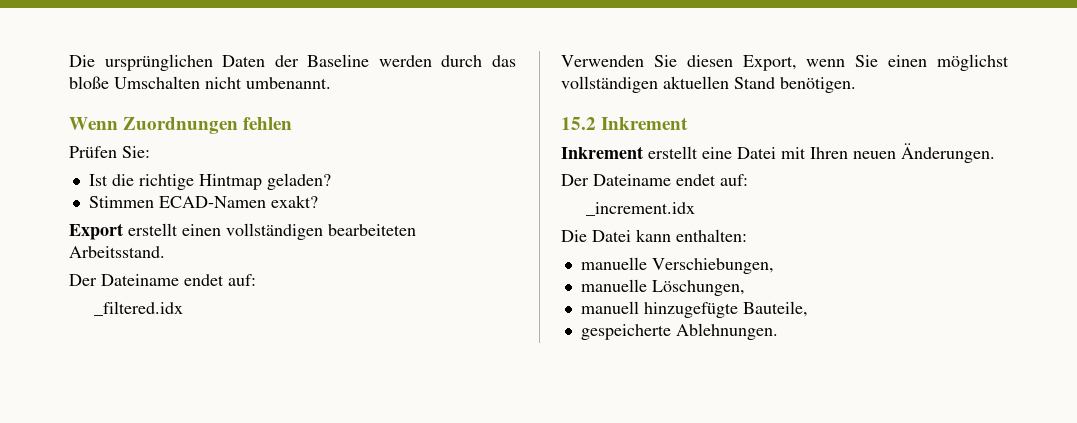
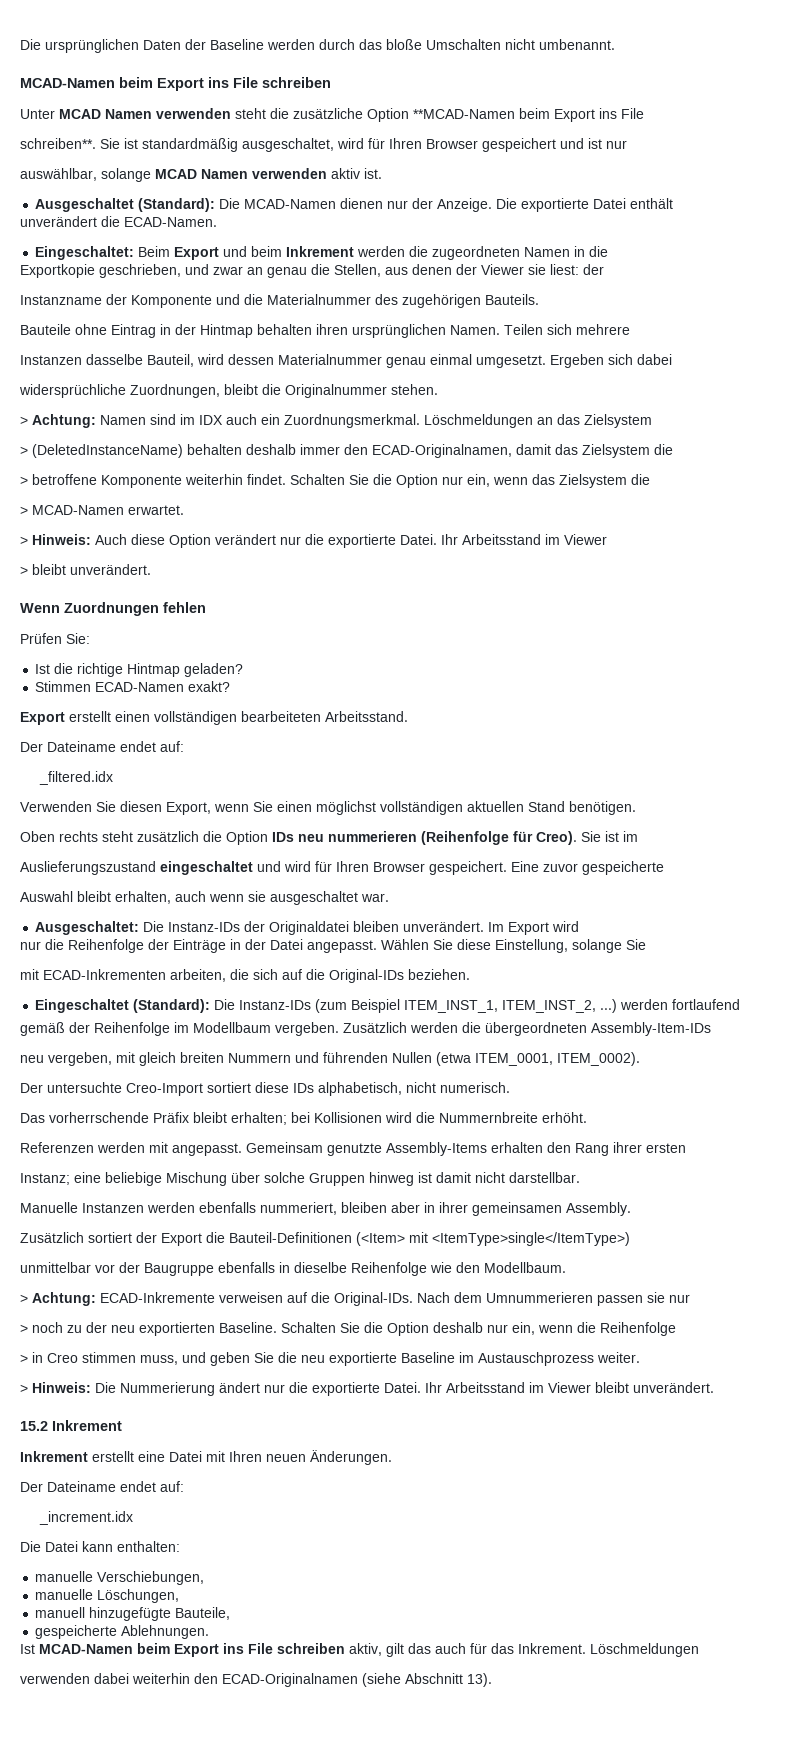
(331, 83) none -> [20,77,331,91] [20,108,644,122] [20,138,627,152] [20,168,382,182] [35,198,674,212] [20,216,217,227] [35,246,609,260] [20,264,604,278] [20,294,539,308] [20,324,630,338] [20,354,672,368] [19,384,438,398] [20,414,652,428] [20,444,673,458] [20,474,650,488] [20,505,184,515] [20,534,607,548] [20,564,151,575] // MCAD-Namen beim Export ins File schreiben // Unter MCAD Namen verwenden steht die zusätzliche Option **MCAD-Namen beim Export ins File // schreiben**. Sie ist standardmäßig ausgeschaltet, wird für Ihren Browser gespeichert und ist nur // auswählbar, solange MCAD Namen verwenden aktiv ist. // Ausgeschaltet (Standard): Die MCAD-Namen dienen nur der Anzeige. Die exportierte Datei enthält // unverändert die ECAD-Namen. // Eingeschaltet: Beim Export und beim Inkrement werden die zugeordneten Namen in die // Exportkopie geschrieben, und zwar an genau die Stellen, aus denen der Viewer sie liest: der // Instanzname der Komponente und die Materialnummer des zugehörigen Bauteils. // Bauteile ohne Eintrag in der Hintmap behalten ihren ursprünglichen Namen. Teilen sich mehrere // Instanzen dasselbe Bauteil, wird dessen Materialnummer genau einmal umgesetzt. Ergeben sich dabei // widersprüchliche Zuordnungen, bleibt die Originalnummer stehen. // > Achtung: Namen sind im IDX auch ein Zuordnungsmerkmal. Löschmeldungen an das Zielsystem // > (DeletedInstanceName) behalten deshalb immer den ECAD-Originalnamen, damit das Zielsystem die // > betroffene Komponente weiterhin findet. Schalten Sie die Option nur ein, wenn das Zielsystem die // > MCAD-Namen erwartet. // > Hinweis: Auch diese Option verändert nur die exportierte Datei. Ihr Arbeitsstand im Viewer // > bleibt unverändert.
(856, 85) none -> [20,831,638,845] [20,861,664,875] [20,891,389,905] [35,921,580,935] [20,939,646,953] [20,969,470,983] [35,999,741,1013] [20,1022,711,1036] [20,1052,640,1066] [20,1082,510,1096] [20,1112,587,1125] [20,1142,686,1156] [20,1172,580,1186] [20,1202,631,1216] [20,1232,630,1246] [20,1262,566,1276] [20,1292,690,1306] [20,1322,676,1336] [20,1352,640,1366] [20,1382,714,1396] // Oben rechts steht zusätzlich die Option IDs neu nummerieren (Reihenfolge für Creo). Sie ist im // Auslieferungszustand eingeschaltet und wird für Ihren Browser gespeichert. Eine zuvor gespeicherte // Auswahl bleibt erhalten, auch wenn sie ausgeschaltet war. // Ausgeschaltet: Die Instanz-IDs der Originaldatei bleiben unverändert. Im Export wird // nur die Reihenfolge der Einträge in der Datei angepasst. Wählen Sie diese Einstellung, solange Sie // mit ECAD-Inkrementen arbeiten, die sich auf die Original-IDs beziehen. // Eingeschaltet (Standard): Die Instanz-IDs (zum Beispiel ITEM_INST_1, ITEM_INST_2, ...) werden fortlaufend // gemäß der Reihenfolge im Modellbaum vergeben. Zusätzlich werden die übergeordneten Assembly-Item-IDs // neu vergeben, mit gleich breiten Nummern und führenden Nullen (etwa ITEM_0001, ITEM_0002). // Der untersuchte Creo-Import sortiert diese IDs alphabetisch, nicht numerisch. // Das vorherrschende Präfix bleibt erhalten; bei Kollisionen wird die Nummernbreite erhöht. // Referenzen werden mit angepasst. Gemeinsam genutzte Assembly-Items erhalten den Rang ihrer ersten // Instanz; eine beliebige Mischung über solche Gruppen hinweg ist damit nicht darstellbar. // Manuelle Instanzen werden ebenfalls nummeriert, bleiben aber in ihrer gemeinsamen Assembly. // Zusätzlich sortiert der Export die Bauteil-Definitionen (<Item> mit <ItemType>single</ItemType>) // unmittelbar vor der Baugruppe ebenfalls in dieselbe Reihenfolge wie den Modellbaum. // > Achtung: ECAD-Inkremente verweisen auf die Original-IDs. Nach dem Umnummerieren passen sie nur // > noch zu der neu exportierten Baseline. Schalten Sie die Option deshalb nur ein, wenn die Reihenfolge // > in Creo stimmen muss, und geben Sie die neu exportierte Baseline im Austauschprozess weiter. // > Hinweis: Die Nummerierung ändert nur die exportierte Datei. Ihr Arbeitsstand im Viewer bleibt unverändert.
(778, 331) none -> [20,1643,699,1657] [20,1673,492,1687] // Ist MCAD-Namen beim Export ins File schreiben aktiv, gilt das auch für das Inkrement. Löschmeldungen // verwenden dabei weiterhin den ECAD-Originalnamen (siehe Abschnitt 13).

